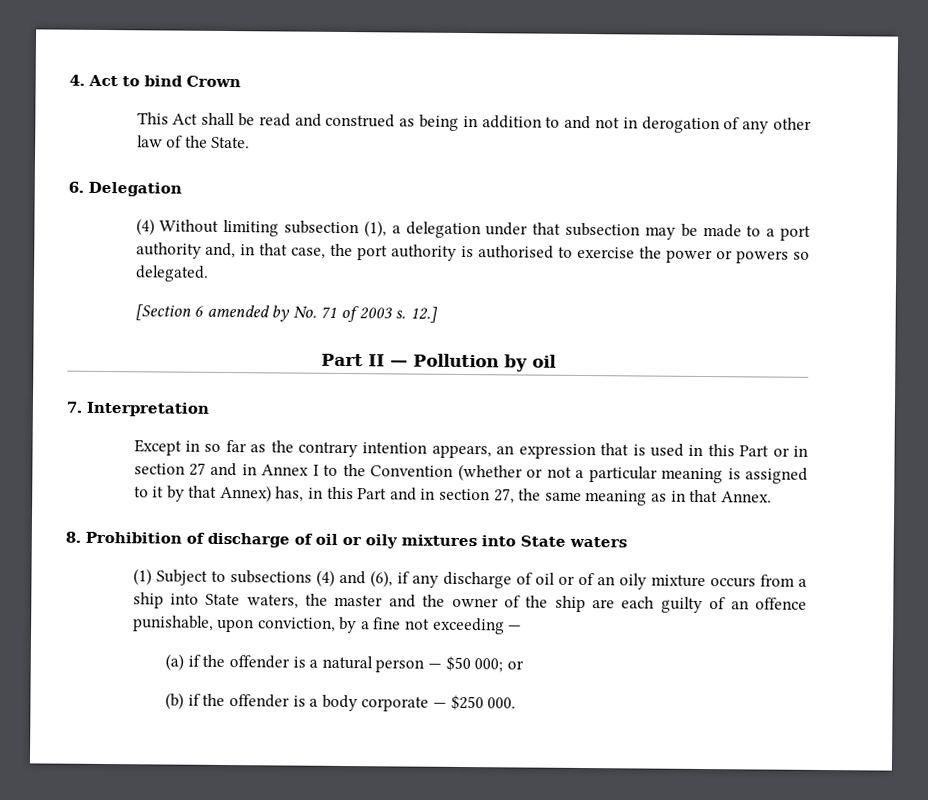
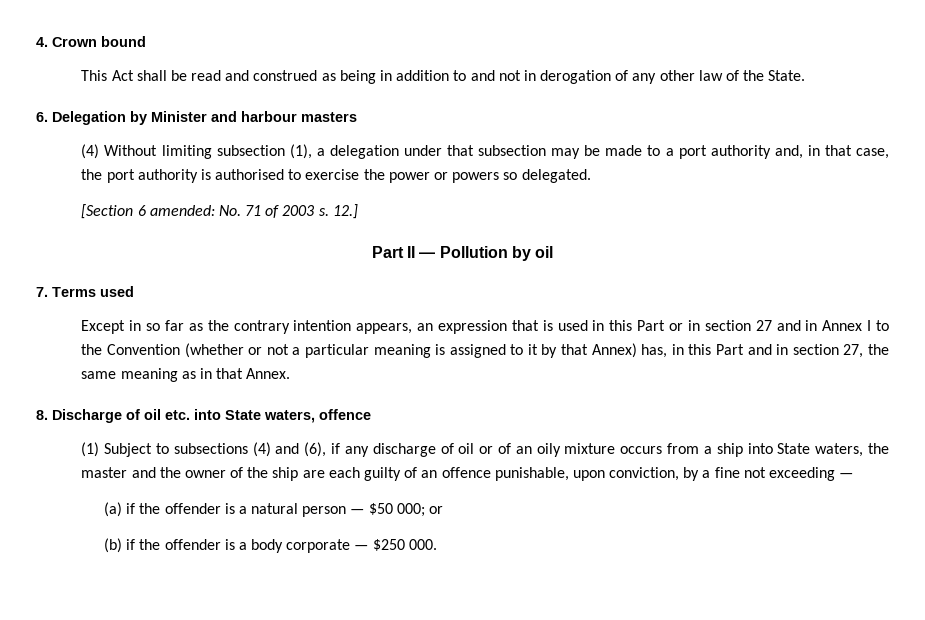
[88,74,183,87] Act to bind -> (48, 42) none
(241, 81) none -> [101,36,146,47] bound
(182, 189) none -> [130,111,357,125] by Minister and harbour masters
[206,304,291,322] amended by -> [149,205,215,216] amended:
[86,401,209,417] Interpretation -> [52,286,134,297] Terms used
[85,531,627,549] Prohibition of discharge of oil or oily mixtures into State waters -> [52,409,371,423] Discharge of oil etc. into State waters, offence

